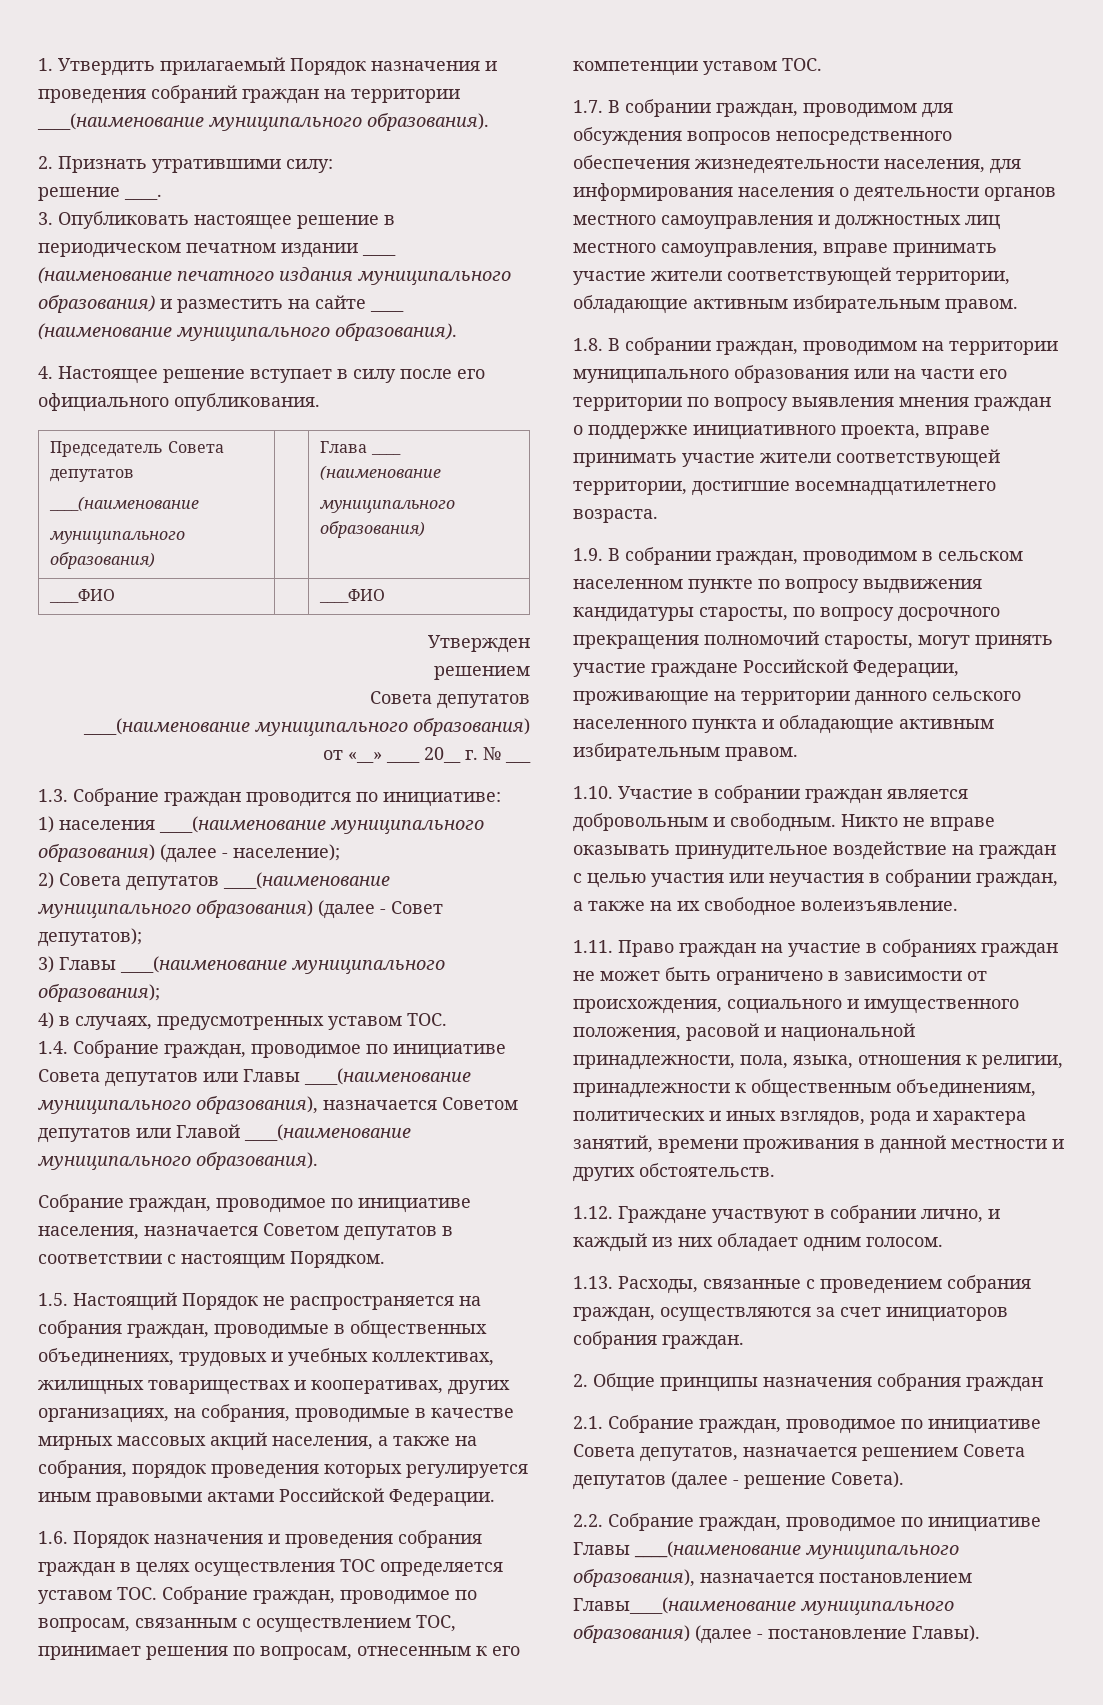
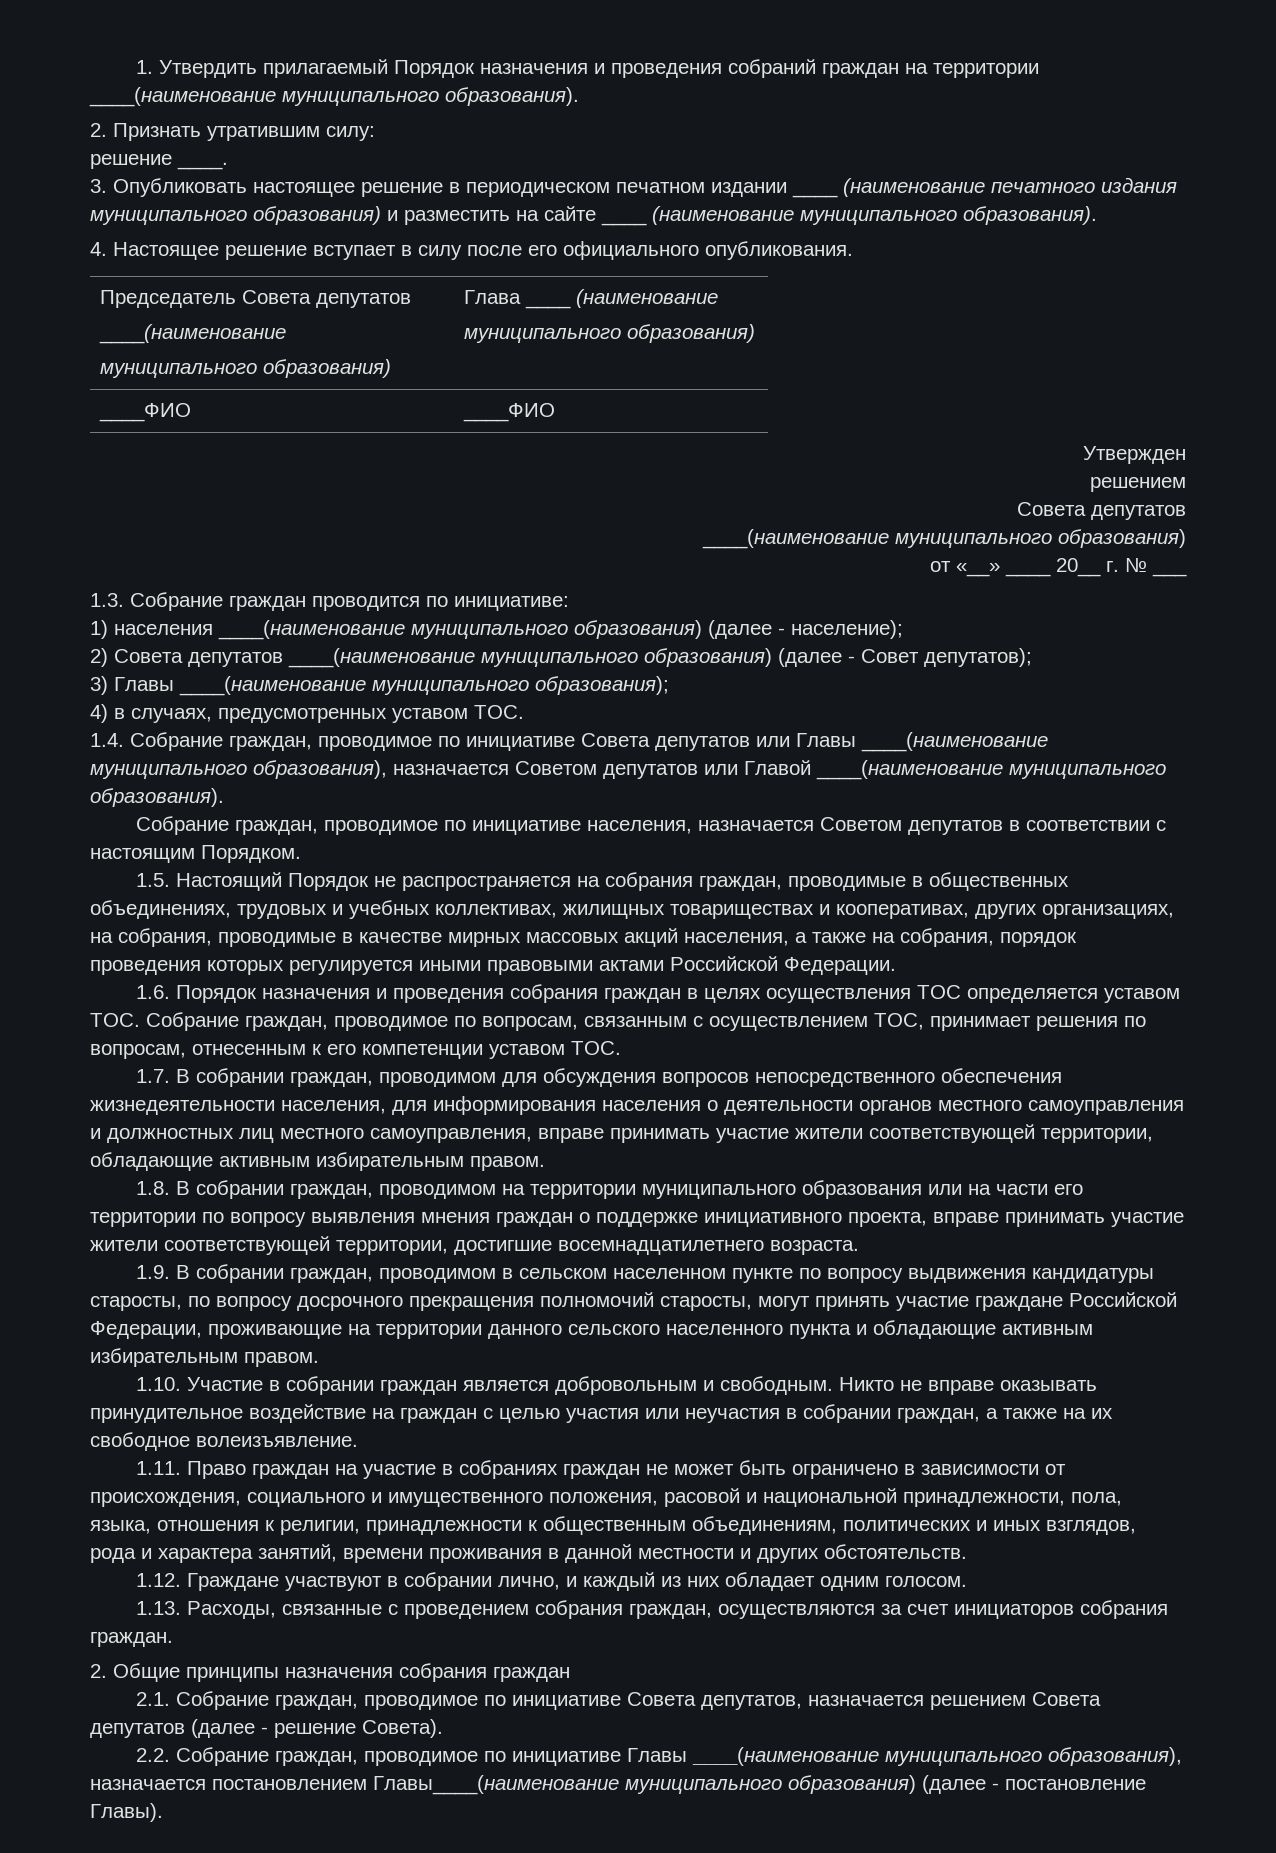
[152,159,281,173] утратившими -> [207,126,320,141] утратившим
[38,1492,91,1502] иным -> [419,960,481,971] иными

